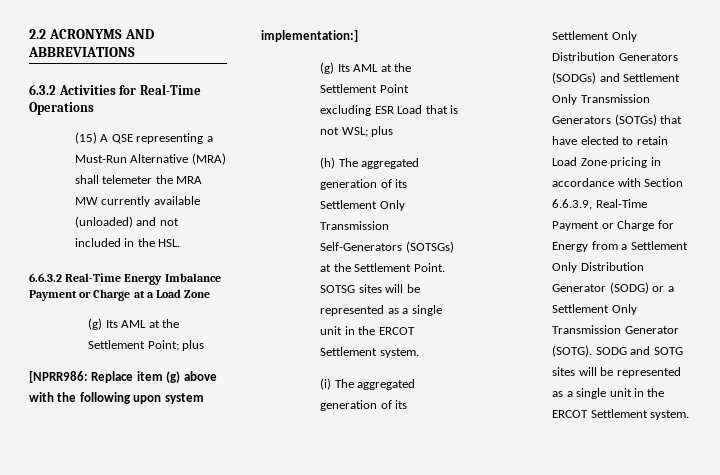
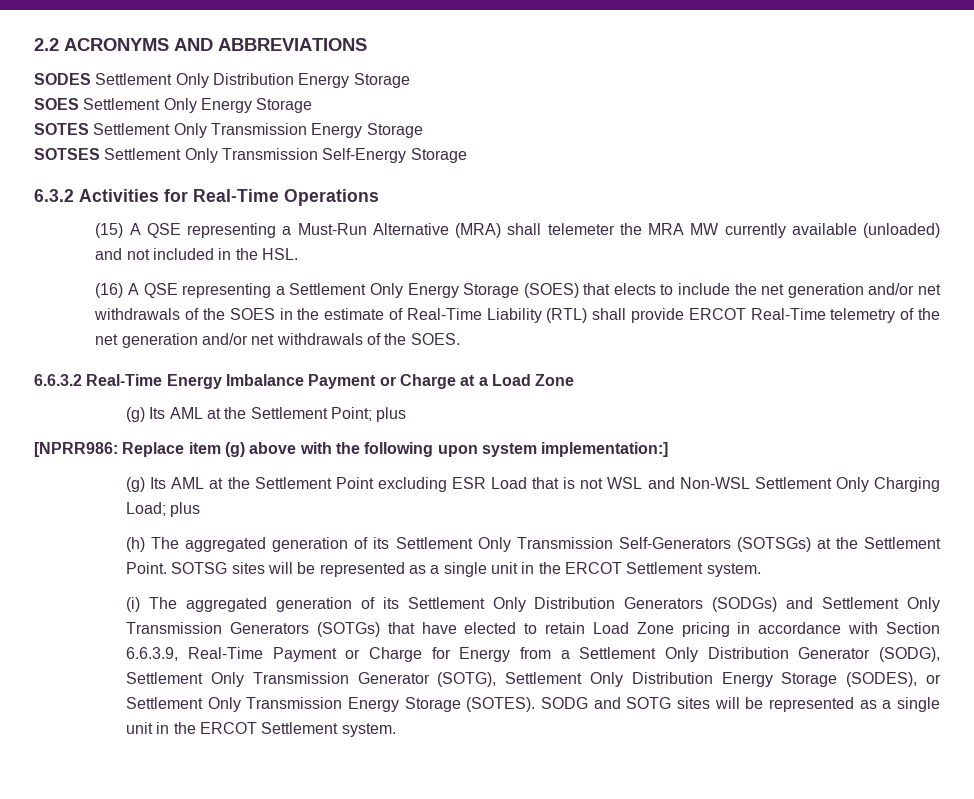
(135, 52) none -> [34,73,410,88] [34,98,313,113] [34,123,423,138] [34,148,467,163] // SODES Settlement Only Distribution Energy Storage // SOES Settlement Only Energy Storage // SOTES Settlement Only Transmission Energy Storage // SOTSES Settlement Only Transmission Self-Energy Storage
(181, 243) none -> [95,283,942,298] [94,308,941,323] [95,333,460,348] // (16) A QSE representing a Settlement Only Energy Storage (SOES) that elects to include the net generation and/or net withdrawals of the SOES in the estimate of Real-Time Liability (RTL) shall provide ERCOT Real-Time telemetry of the net generation and/or net withdrawals of the SOES.
[341,127,368,137] WSL; -> [607,477,940,492] [126,502,167,516] WSL and Non-WSL Settlement Only Charging Load;
[609,282,674,294] (SODG) or a -> [878,647,940,662] (SODG),
[552,345,593,357] (SOTG). -> [437,672,941,687] [126,697,536,712] (SOTG), Settlement Only Distribution Energy Storage (SODES), or Settlement Only Transmission Energy Storage (SOTES).

